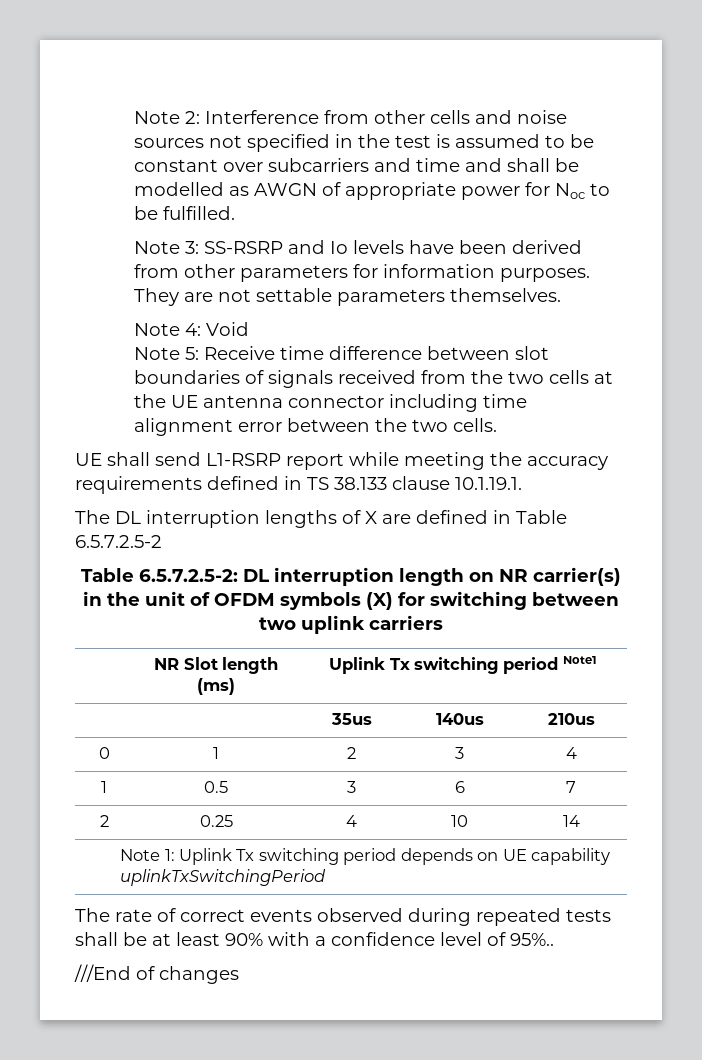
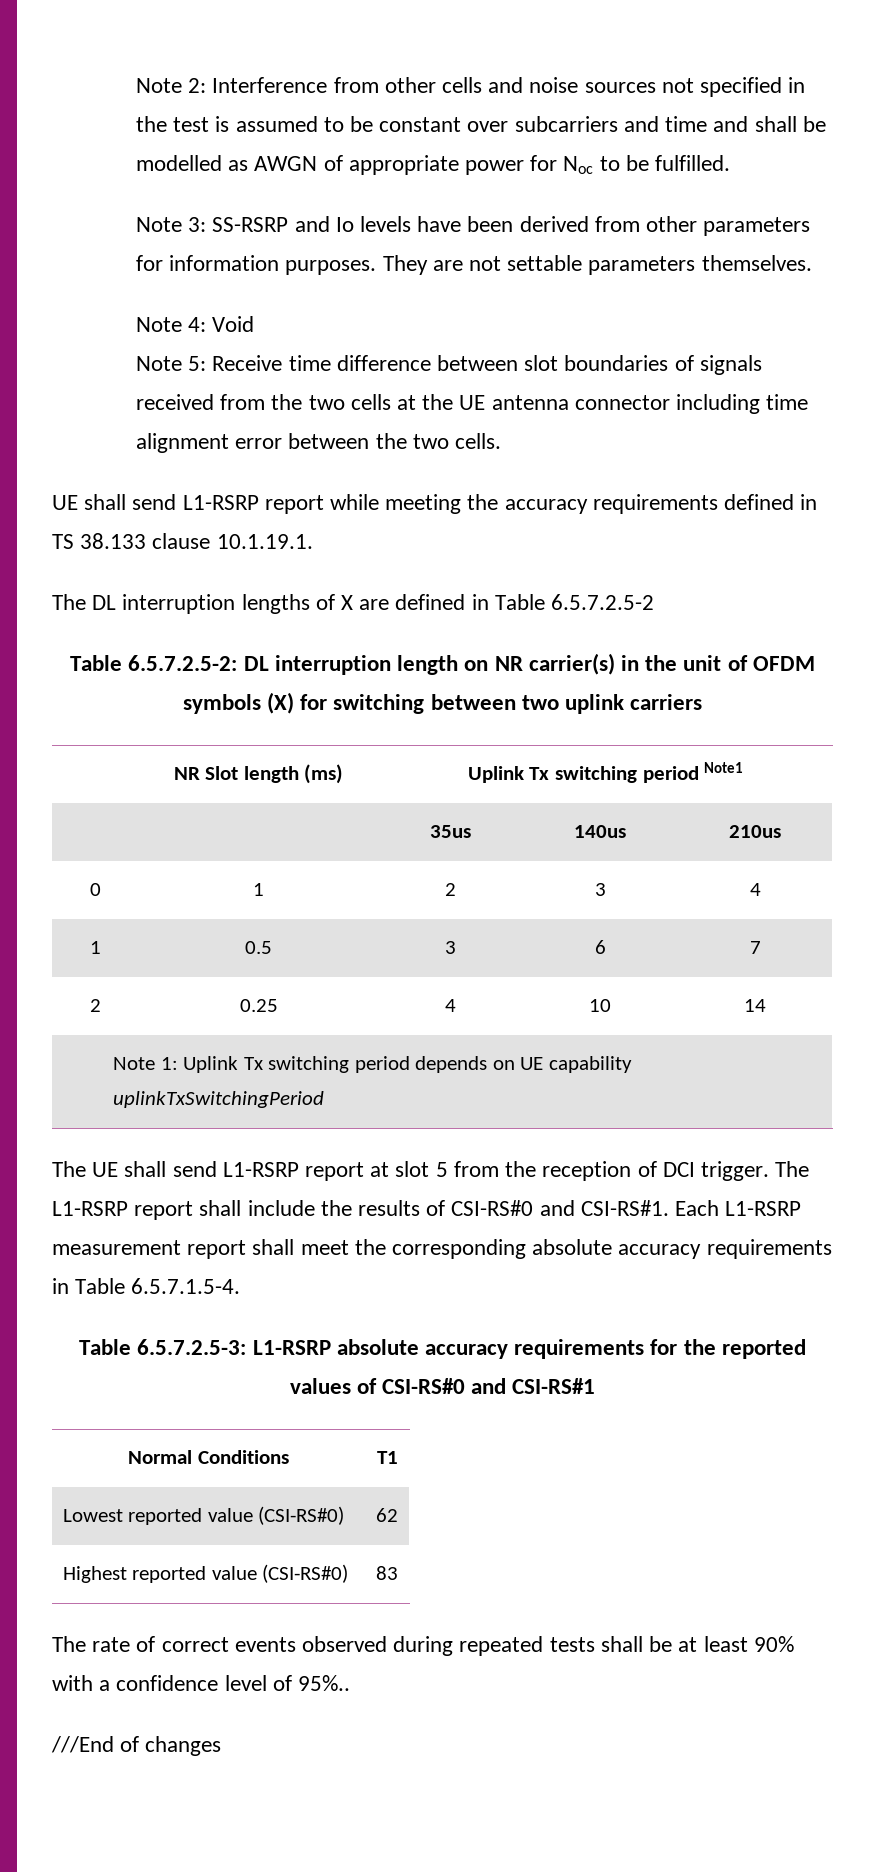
(327, 877) none -> [52,1161,810,1181] [52,1200,802,1220] [52,1239,832,1259] [52,1278,241,1294] [79,1339,806,1359] [289,1378,596,1394] [128,1450,289,1464] [376,1451,398,1464] [62,1506,345,1525] [376,1508,398,1522] [62,1564,349,1583] [376,1566,398,1580] // The UE shall send L1-RSRP report at slot 5 from the reception of DCI trigger. The L1-RSRP report shall include the results of CSI-RS#0 and CSI-RS#1. Each L1-RSRP measurement report shall meet the corresponding absolute accuracy requirements in Table 6.5.7.1.5-4. // Table 6.5.7.2.5-3: L1-RSRP absolute accuracy requirements for the reported values of CSI-RS#0 and CSI-RS#1 // Normal Conditions | T1 // Lowest reported value (CSI-RS#0) | 62 // Highest reported value (CSI-RS#0) | 83

